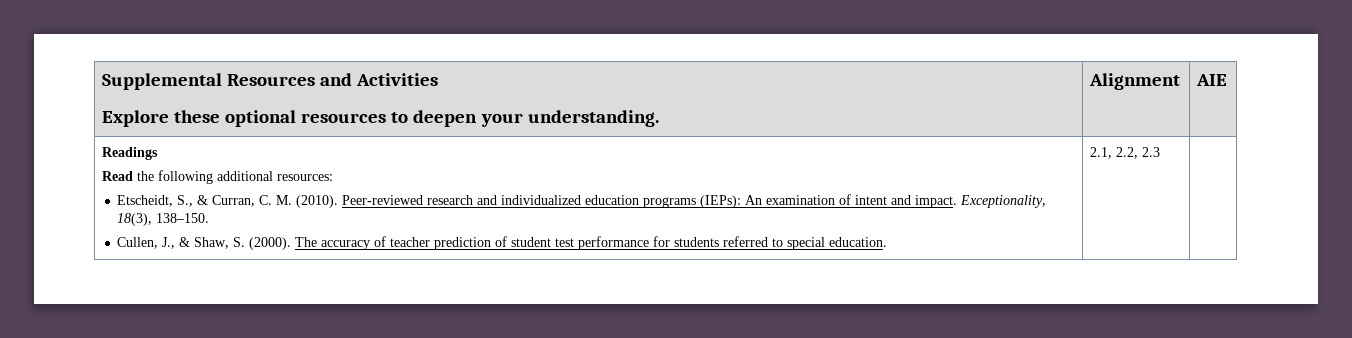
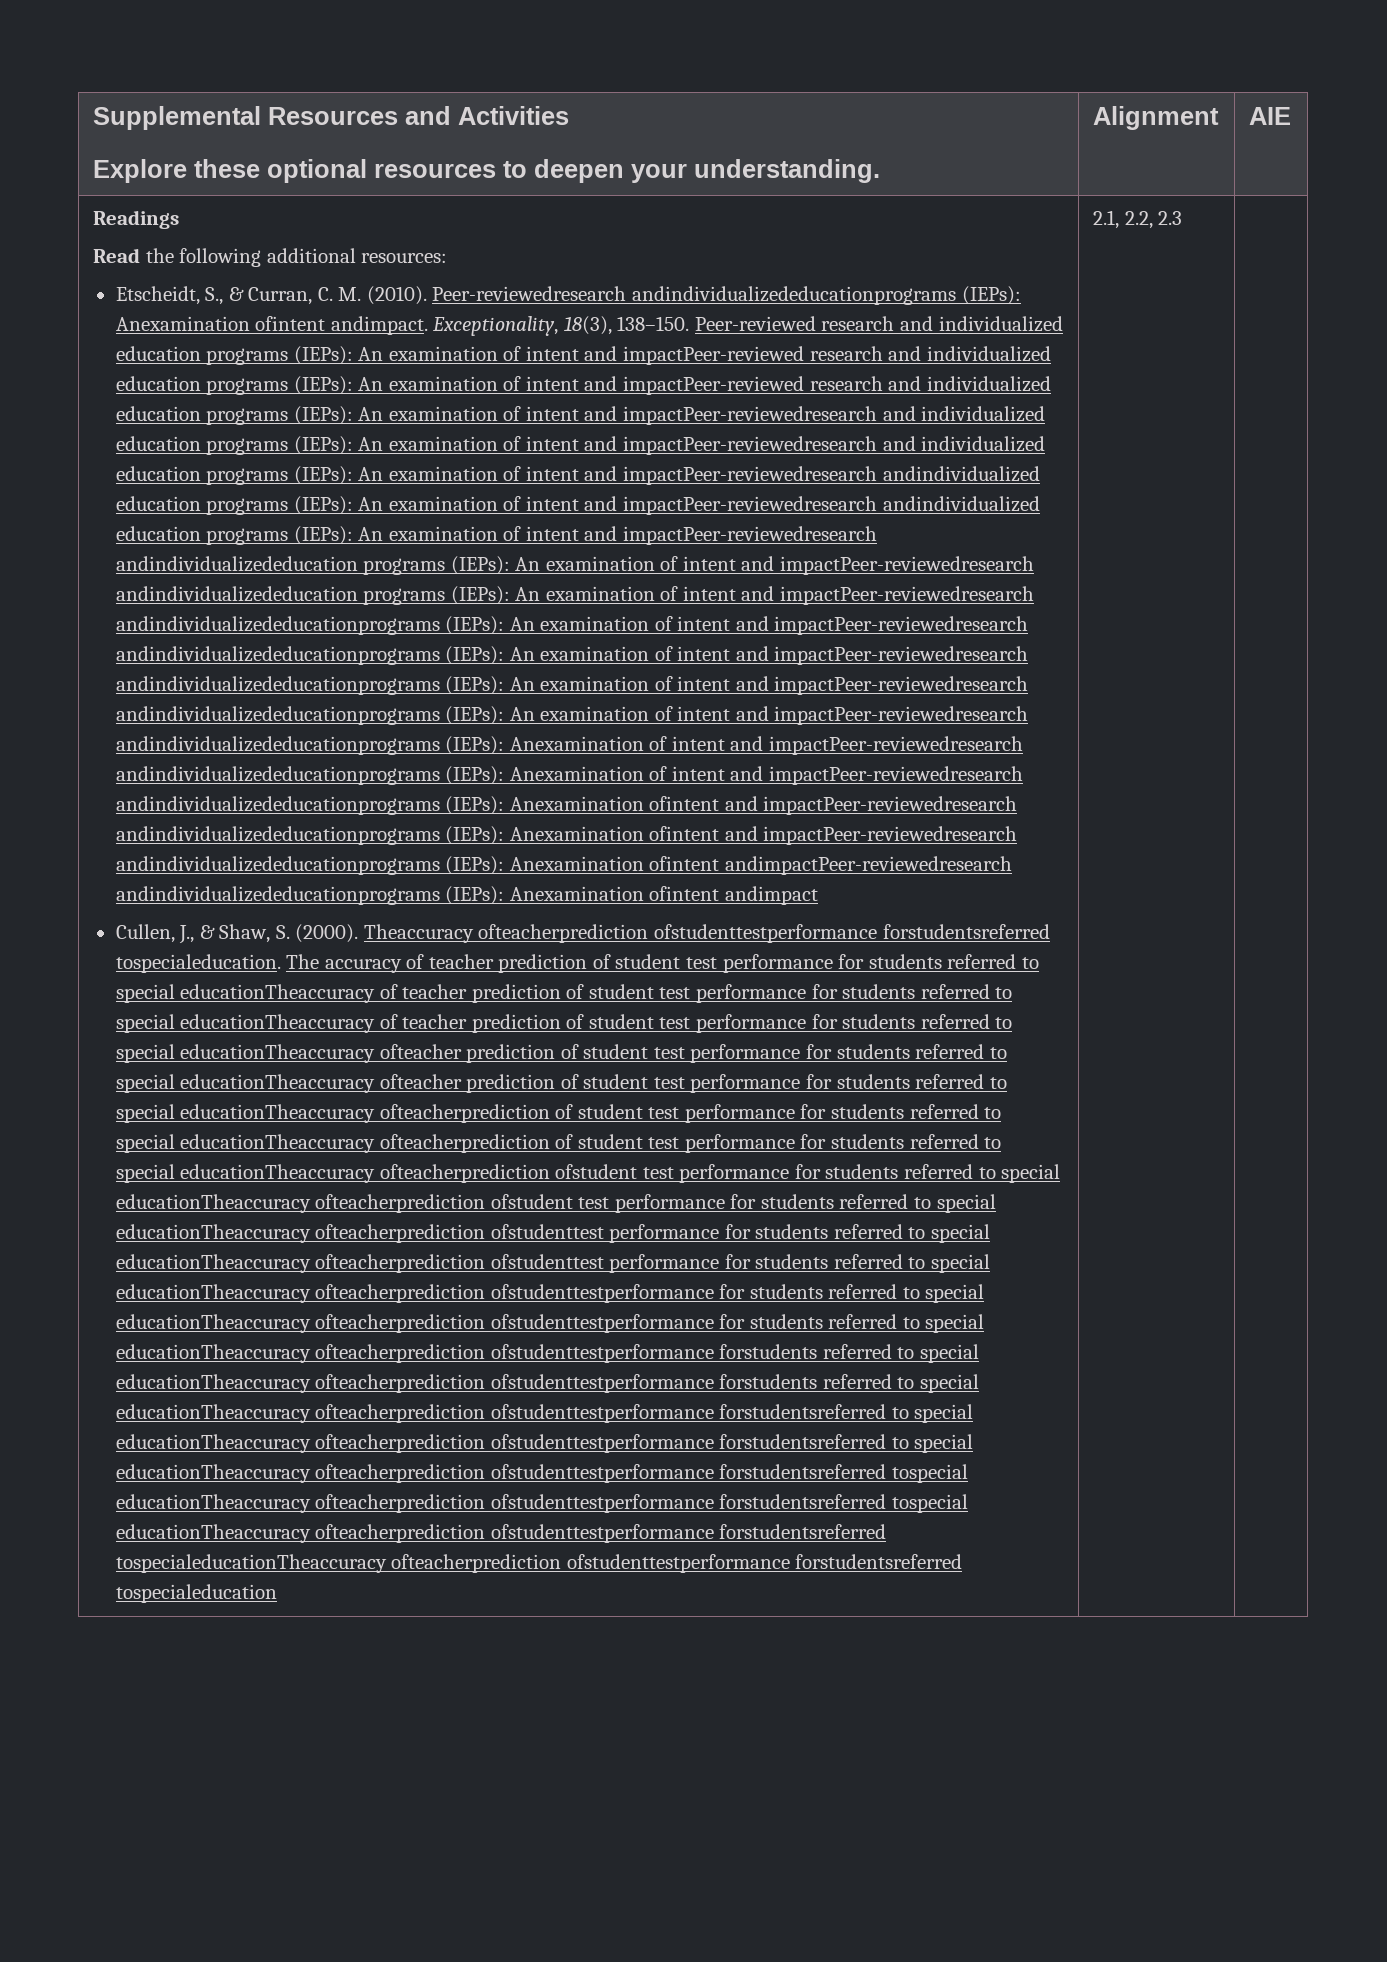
(339, 201) none -> [432,286,1021,305] [115,316,690,336] Peer-reviewedresearch andindividualizededucationprograms (IEPs): Anexamination ofintent andimpact. Exceptionality, 18(3), 138–150.
[915,195,1047,208] [117,213,210,226] impact. Exceptionality, 18(3), 138–150. -> [623,346,1051,365] [115,376,1051,395] [115,406,1046,425] [115,436,1046,455] [115,466,1040,485] [115,496,1040,515] [115,526,878,545] [115,556,1035,575] [115,586,1035,605] [115,616,1029,635] [115,646,1029,665] [115,676,1029,695] [115,706,1029,725] [115,736,1023,755] [115,766,1023,785] [115,796,1018,815] [115,826,1018,845] [115,856,1012,875] [115,886,818,905] impactPeer-reviewed research and individualized education programs (IEPs): An examination of intent and impactPeer-reviewed research and individualized education programs (IEPs): An examination of intent and impactPeer-reviewedresearch and individualized education programs (IEPs): An examination of intent and impactPeer-reviewedresearch and individualized education programs (IEPs): An examination of intent and impactPeer-reviewedresearch andindividualized education programs (IEPs): An examination of intent and impactPeer-reviewedresearch andindividualized education programs (IEPs): An examination of intent and impactPeer-reviewedresearch andindividualizededucation programs (IEPs): An examination of intent and impactPeer-reviewedresearch andindividualizededucation programs (IEPs): An examination of intent and impactPeer-reviewedresearch andindividualizededucationprograms (IEPs): An examination of intent and impactPeer-reviewedresearch andindividualizededucationprograms (IEPs): An examination of intent and impactPeer-reviewedresearch andindividualizededucationprograms (IEPs): An examination of intent and impactPeer-reviewedresearch andindividualizededucationprograms (IEPs): An examination of intent and impactPeer-reviewedresearch andindividualizededucationprograms (IEPs): Anexamination of intent and impactPeer-reviewedresearch andindividualizededucationprograms (IEPs): Anexamination of intent and impactPeer-reviewedresearch andindividualizededucationprograms (IEPs): Anexamination ofintent and impactPeer-reviewedresearch andindividualizededucationprograms (IEPs): Anexamination ofintent and impactPeer-reviewedresearch andindividualizededucationprograms (IEPs): Anexamination ofintent andimpactPeer-reviewedresearch andindividualizededucationprograms (IEPs): Anexamination ofintent andimpact
(292, 243) none -> [363,924,1050,943] [115,954,281,973] Theaccuracy ofteacherprediction ofstudenttestperformance forstudentsreferred tospecialeducation.
[829,237,888,247] education. -> [180,984,1013,1003] [115,1014,1013,1033] [115,1044,1007,1063] [115,1074,1007,1093] [115,1104,1002,1123] [115,1134,1002,1153] [115,1164,1061,1183] [115,1194,996,1213] [115,1224,991,1243] [115,1254,991,1273] [115,1284,985,1303] [115,1314,985,1333] [115,1344,979,1363] [115,1374,979,1393] [115,1404,974,1423] [115,1434,974,1453] [115,1464,968,1483] [115,1494,968,1513] [115,1524,887,1543] [115,1554,963,1573] [115,1584,277,1603] educationTheaccuracy of teacher prediction of student test performance for students referred to special educationTheaccuracy of teacher prediction of student test performance for students referred to special educationTheaccuracy ofteacher prediction of student test performance for students referred to special educationTheaccuracy ofteacher prediction of student test performance for students referred to special educationTheaccuracy ofteacherprediction of student test performance for students referred to special educationTheaccuracy ofteacherprediction of student test performance for students referred to special educationTheaccuracy ofteacherprediction ofstudent test performance for students referred to special educationTheaccuracy ofteacherprediction ofstudent test performance for students referred to special educationTheaccuracy ofteacherprediction ofstudenttest performance for students referred to special educationTheaccuracy ofteacherprediction ofstudenttest performance for students referred to special educationTheaccuracy ofteacherprediction ofstudenttestperformance for students referred to special educationTheaccuracy ofteacherprediction ofstudenttestperformance for students referred to special educationTheaccuracy ofteacherprediction ofstudenttestperformance forstudents referred to special educationTheaccuracy ofteacherprediction ofstudenttestperformance forstudents referred to special educationTheaccuracy ofteacherprediction ofstudenttestperformance forstudentsreferred to special educationTheaccuracy ofteacherprediction ofstudenttestperformance forstudentsreferred to special educationTheaccuracy ofteacherprediction ofstudenttestperformance forstudentsreferred tospecial educationTheaccuracy ofteacherprediction ofstudenttestperformance forstudentsreferred tospecial educationTheaccuracy ofteacherprediction ofstudenttestperformance forstudentsreferred tospecialeducationTheaccuracy ofteacherprediction ofstudenttestperformance forstudentsreferred tospecialeducation

